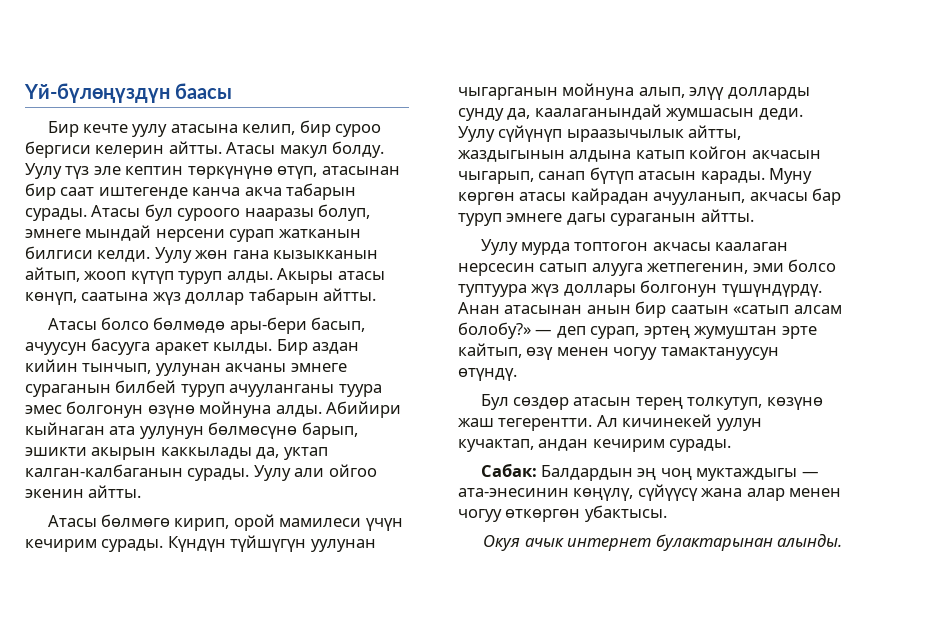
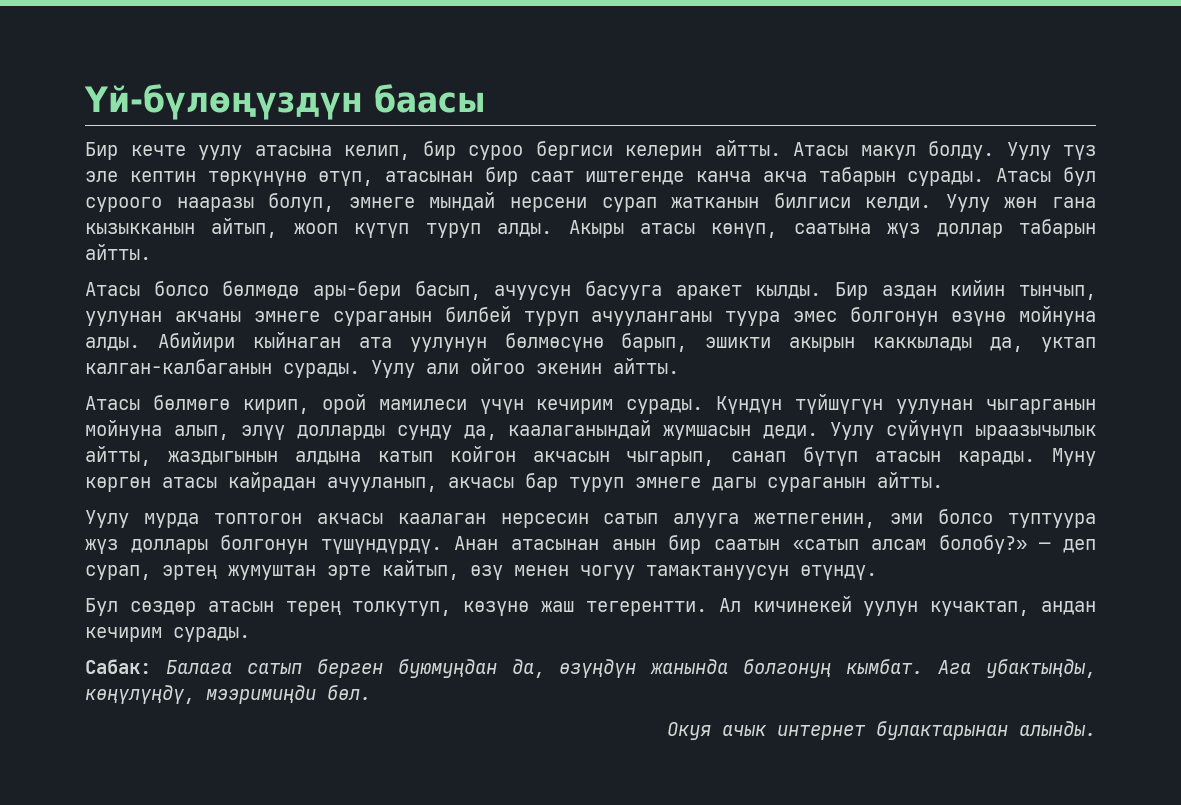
[540,465,819,481] [458,484,842,501] [458,505,667,522] Балдардын эң чоң муктаждыгы — ата-энесинин көңүлү, сүйүүсү жана алар менен чогуу өткөргөн убактысы. -> [165,659,1096,678] [85,685,371,704] Балага сатып берген буюмуңдан да, өзүңдүн жанында болгонуң кымбат. Ага убактыңды, көңүлүңдү, мээримиңди бөл.

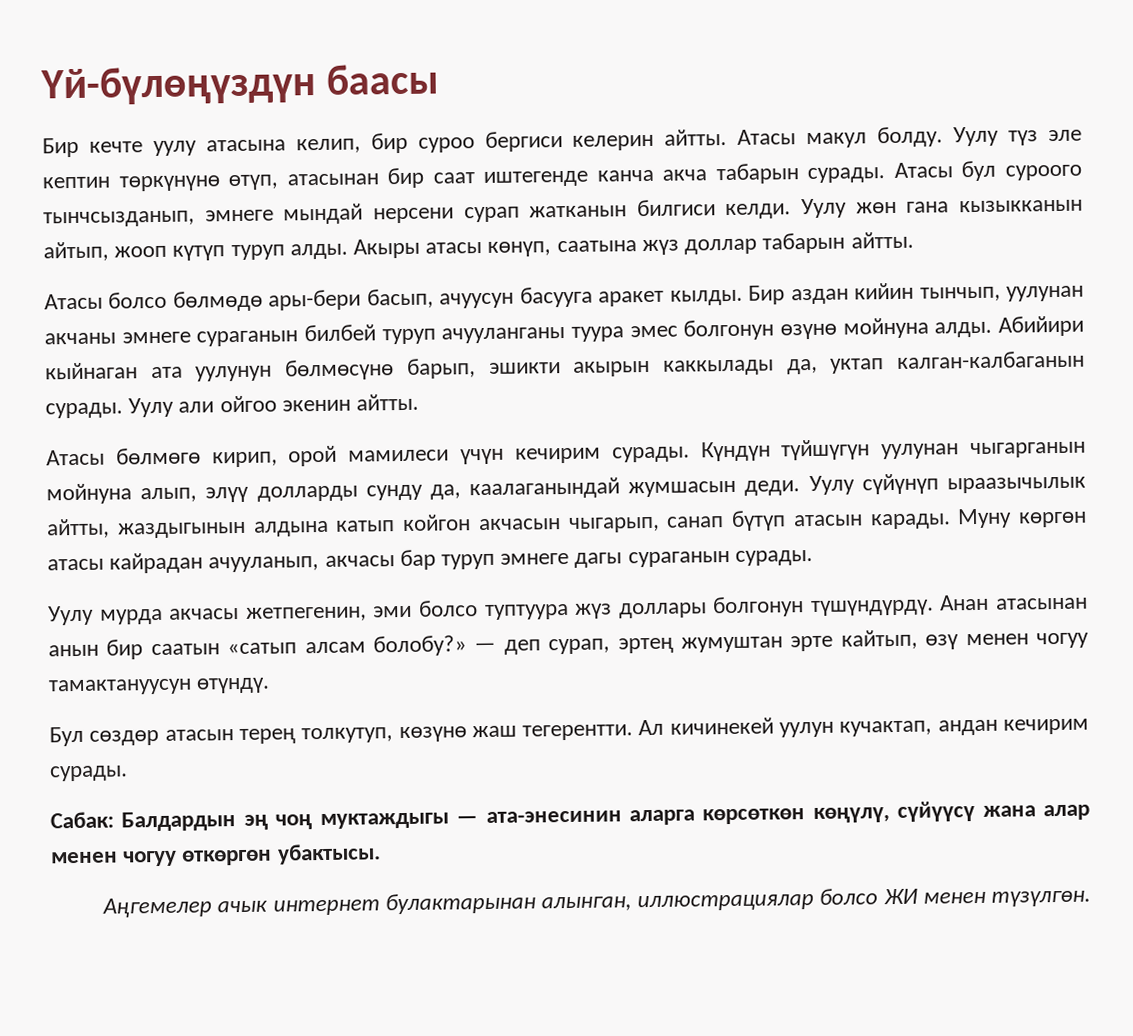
[176,193,335,212] нааразы болуп, -> [43,210,195,228] тынчсызданып,
[877,472,943,488] айтты. -> [734,549,813,566] сурады.
[213,513,740,528] топтогон акчасы каалаган нерсесин сатып алууга -> [169,608,240,620] акчасы
[165,659,1096,678] [85,685,371,704] [667,721,1096,740] Балага сатып берген буюмуңдан да, өзүңдүн жанында болгонуң кымбат. Ага убактыңды, көңүлүңдү, мээримиңди бөл. // Окуя ачык интернет булактарынан алынды. -> [121,801,1090,832] [51,843,381,867] [102,888,1091,918] Балдардын эң чоң муктаждыгы — ата-энесинин аларга көрсөткөн көңүлү, сүйүүсү жана алар менен чогуу өткөргөн убактысы. // Аңгемелер ачык интернет булактарынан алынган, иллюстрациялар болсо ЖИ менен түзүлгөн.

